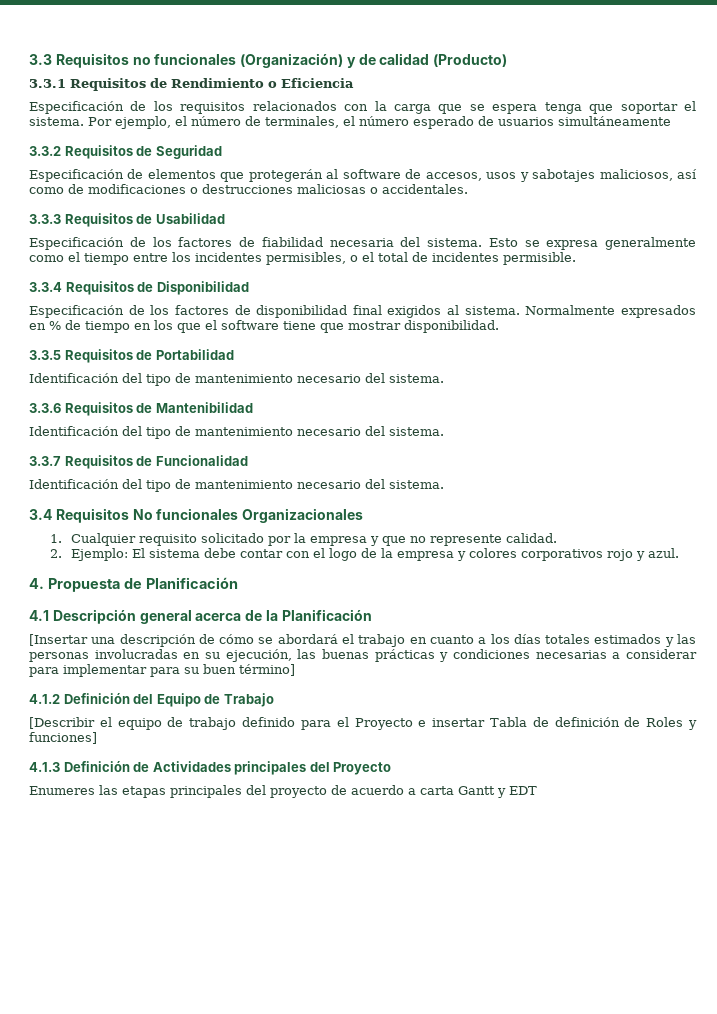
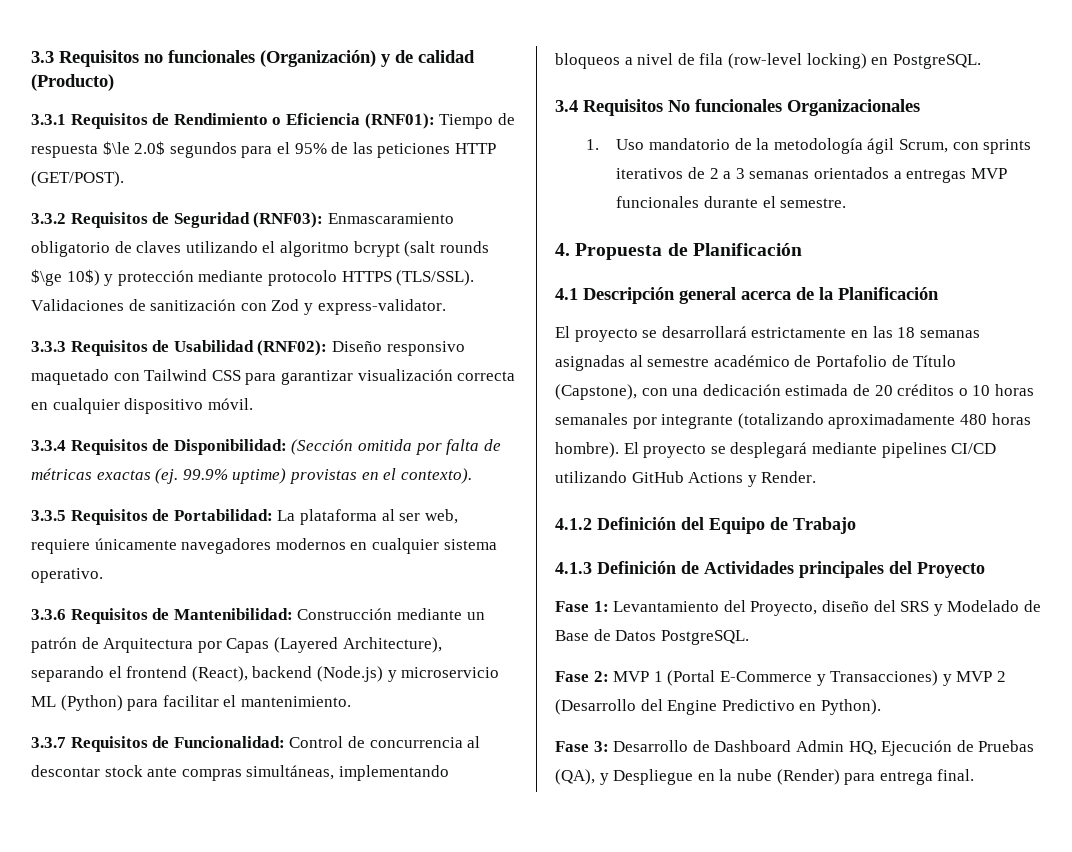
[29,101,697,114] [29,116,671,129] [29,145,222,159] [29,169,697,182] [29,184,468,194] [29,213,225,227] [29,237,696,250] [29,252,576,265] [29,281,249,295] [29,305,696,318] [29,320,499,333] [29,349,234,363] [29,373,444,386] [29,402,253,416] [29,426,444,439] [29,455,248,469] [29,479,444,492] // Especificación de los requisitos relacionados con la carga que se espera tenga que soportar el sistema. Por ejemplo, el número de terminales, el número esperado de usuarios simultáneamente // 3.3.2 Requisitos de Seguridad // Especificación de elementos que protegerán al software de accesos, usos y sabotajes maliciosos, así como de modificaciones o destrucciones maliciosas o accidentales. // 3.3.3 Requisitos de Usabilidad // Especificación de los factores de fiabilidad necesaria del sistema. Esto se expresa generalmente como el tiempo entre los incidentes permisibles, o el total de incidentes permisible. // 3.3.4 Requisitos de Disponibilidad // Especificación de los factores de disponibilidad final exigidos al sistema. Normalmente expresados en % de tiempo en los que el software tiene que mostrar disponibilidad. // 3.3.5 Requisitos de Portabilidad // Identificación del tipo de mantenimiento necesario del sistema. // 3.3.6 Requisitos de Mantenibilidad // Identificación del tipo de mantenimiento necesario del sistema. // 3.3.7 Requisitos de Funcionalidad // Identificación del tipo de mantenimiento necesario del sistema. -> [364,113,515,129] [31,141,496,158] [31,171,124,187] [31,212,454,228] [31,241,489,257] [31,269,475,286] [31,299,446,315] [31,340,465,356] [31,369,516,385] [31,398,253,414] [31,439,501,455] [31,468,472,484] [31,509,458,525] [31,538,497,554] [31,568,103,583] [31,608,485,624] [31,637,442,653] [31,666,500,682] [31,695,351,711] [31,736,481,752] [31,765,449,781] [555,53,981,69] (RNF01): Tiempo de respuesta $\le 2.0$ segundos para el 95% de las peticiones HTTP (GET/POST). // 3.3.2 Requisitos de Seguridad (RNF03): Enmascaramiento obligatorio de claves utilizando el algoritmo bcrypt (salt rounds $\ge 10$) y protección mediante protocolo HTTPS (TLS/SSL). Validaciones de sanitización con Zod y express-validator. // 3.3.3 Requisitos de Usabilidad (RNF02): Diseño responsivo maquetado con Tailwind CSS para garantizar visualización correcta en cualquier dispositivo móvil. // 3.3.4 Requisitos de Disponibilidad: (Sección omitida por falta de métricas exactas (ej. 99.9% uptime) provistas en el contexto). // 3.3.5 Requisitos de Portabilidad: La plataforma al ser web, requiere únicamente navegadores modernos en cualquier sistema operativo. // 3.3.6 Requisitos de Mantenibilidad: Construcción mediante un patrón de Arquitectura por Capas (Layered Architecture), separando el frontend (React), backend (Node.js) y microservicio ML (Python) para facilitar el mantenimiento. // 3.3.7 Requisitos de Funcionalidad: Control de concurrencia al descontar stock ante compras simultáneas, implementando bloqueos a nivel de fila (row-level locking) en PostgreSQL.
[70,533,557,546] [49,548,679,561] Cualquier requisito solicitado por la empresa y que no represente calidad. // 2. Ejemplo: El sistema debe contar con el logo de la empresa y colores corporativos rojo y azul. -> [616,138,1032,154] [616,167,1007,183] [616,196,847,208] Uso mandatorio de la metodología ágil Scrum, con sprints iterativos de 2 a 3 semanas orientados a entregas MVP funcionales durante el semestre.
[29,634,696,647] [29,649,697,662] [29,664,295,677] [Insertar una descripción de cómo se abordará el trabajo en cuanto a los días totales estimados y las personas involucradas en su ejecución, las buenas prácticas y condiciones necesarias a considerar para implementar para su buen término] -> [555,326,980,342] [555,355,957,371] [555,384,1034,400] [555,413,1031,429] [555,442,997,458] [555,471,817,487] El proyecto se desarrollará estrictamente en las 18 semanas asignadas al semestre académico de Portafolio de Título (Capstone), con una dedicación estimada de 20 créditos o 10 horas semanales por integrante (totalizando aproximadamente 480 horas hombre). El proyecto se desplegará mediante pipelines CI/CD utilizando GitHub Actions y Render.
[29,717,697,730] [29,732,97,744] // [Describir el equipo de trabajo definido para el Proyecto e insertar Tabla de definición de Roles y funciones] -> (856, 525) none
[29,785,537,798] Enumeres las etapas principales del proyecto de acuerdo a carta Gantt y EDT -> [555,600,1041,616] [555,629,749,645] [555,670,1006,686] [555,699,881,715] [555,740,1035,756] [555,769,975,785] Fase 1: Levantamiento del Proyecto, diseño del SRS y Modelado de Base de Datos PostgreSQL. // Fase 2: MVP 1 (Portal E-Commerce y Transacciones) y MVP 2 (Desarrollo del Engine Predictivo en Python). // Fase 3: Desarrollo de Dashboard Admin HQ, Ejecución de Pruebas (QA), y Despliegue en la nube (Render) para entrega final.

